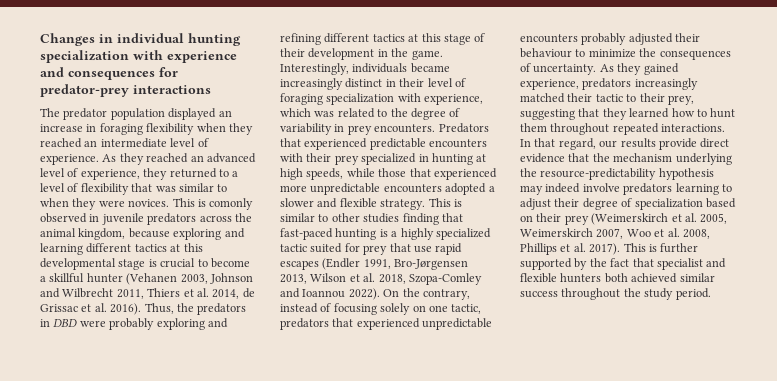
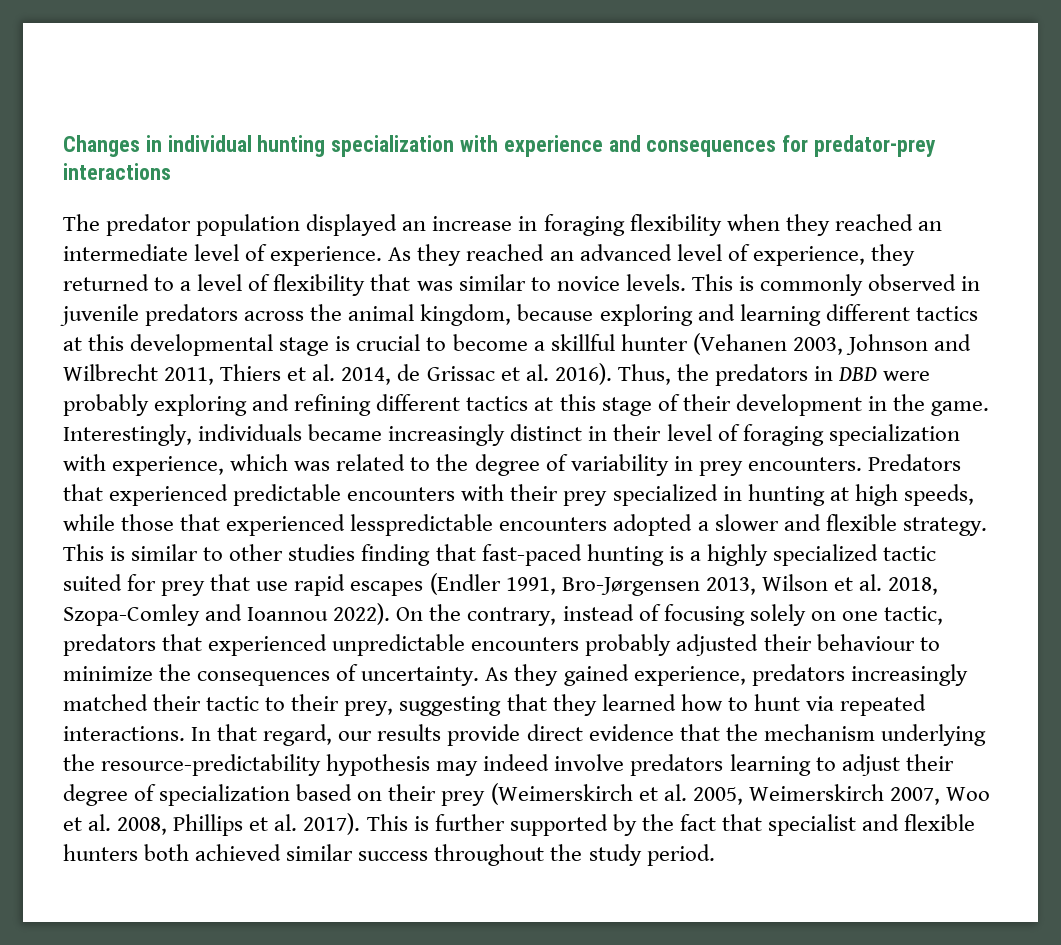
[40,198,254,210] when they were novices. This is comonly -> [556,274,864,296] novice levels. This is commonly
[280,183,381,195] more unpredictable -> [350,514,494,536] lesspredictable
[520,123,610,135] them throughout -> [805,696,834,711] via

